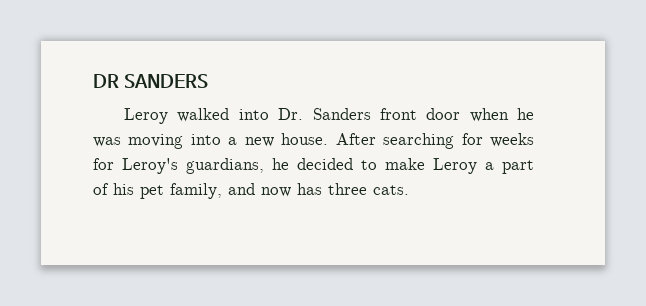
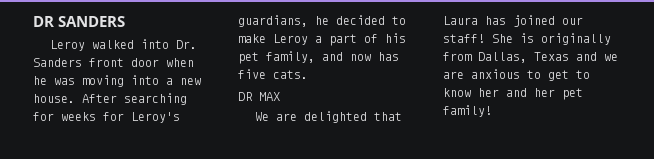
[328,183,367,195] three -> [238,69,266,79] five
(409, 190) none -> [238,92,280,101] [255,111,403,123] [443,15,583,27] [443,33,611,45] [443,52,618,63] [443,69,590,81] [443,88,583,100] [443,105,492,117] // DR MAX // We are delighted that Laura has joined our staff! She is originally from Dallas, Texas and we are anxious to get to know her and her pet family!

